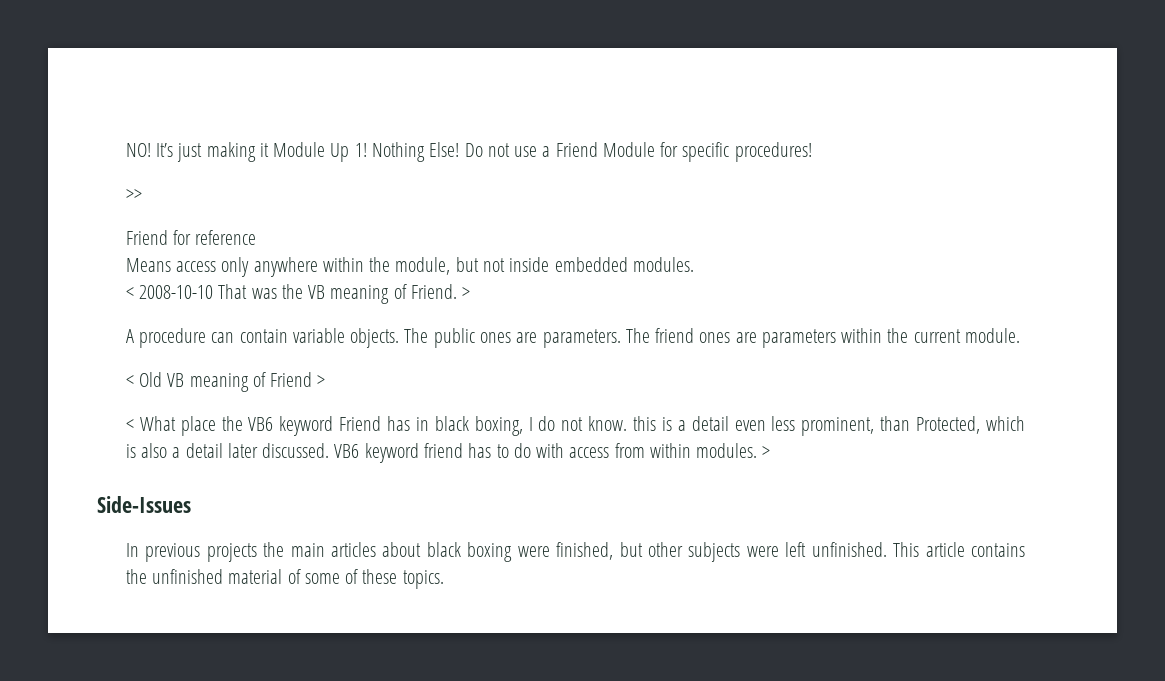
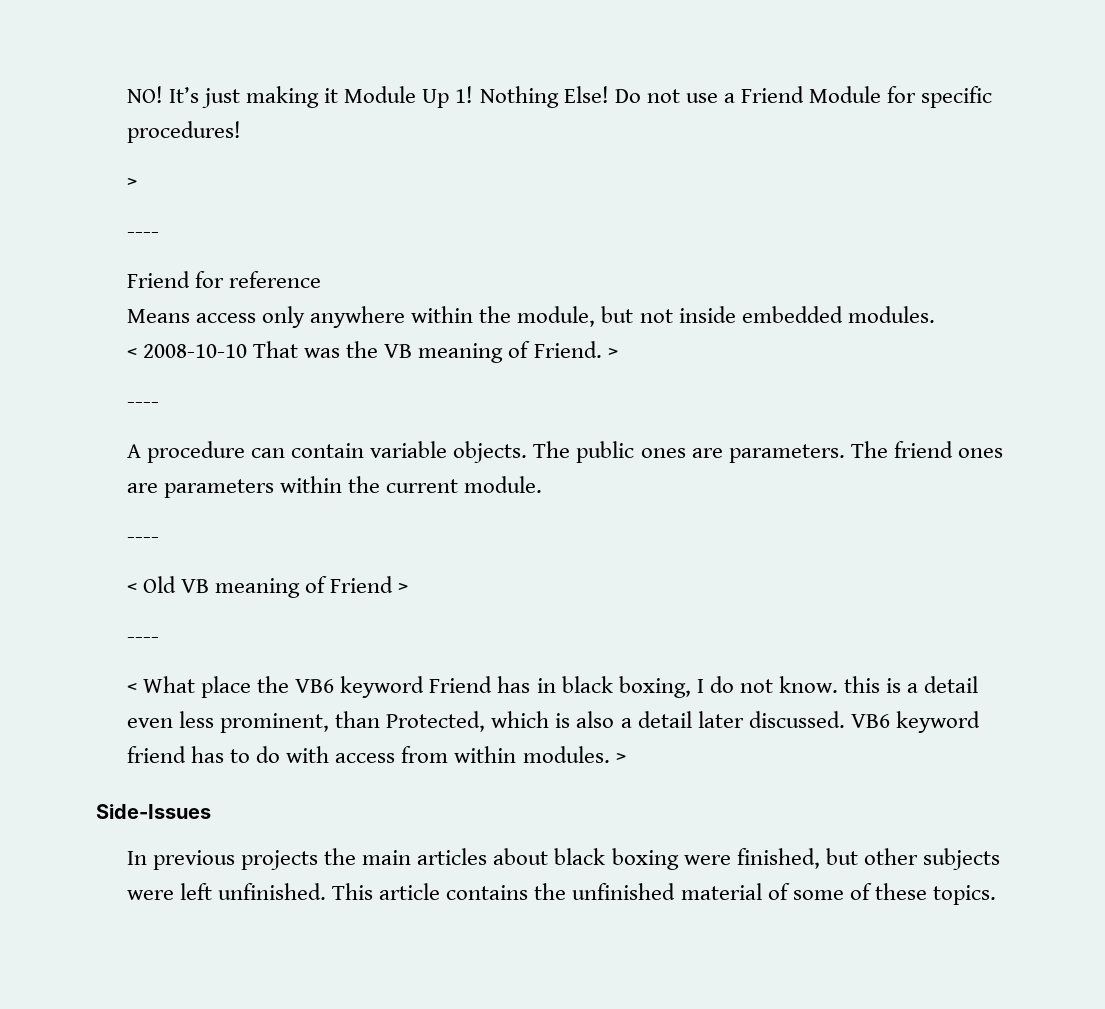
[125,189,142,201] >> -> [126,178,137,188] [126,232,159,238] > // ----
(471, 293) none -> [126,402,159,408] // ----
(1020, 335) none -> [126,537,159,543] // ----
(326, 381) none -> [126,637,159,643] // ----

